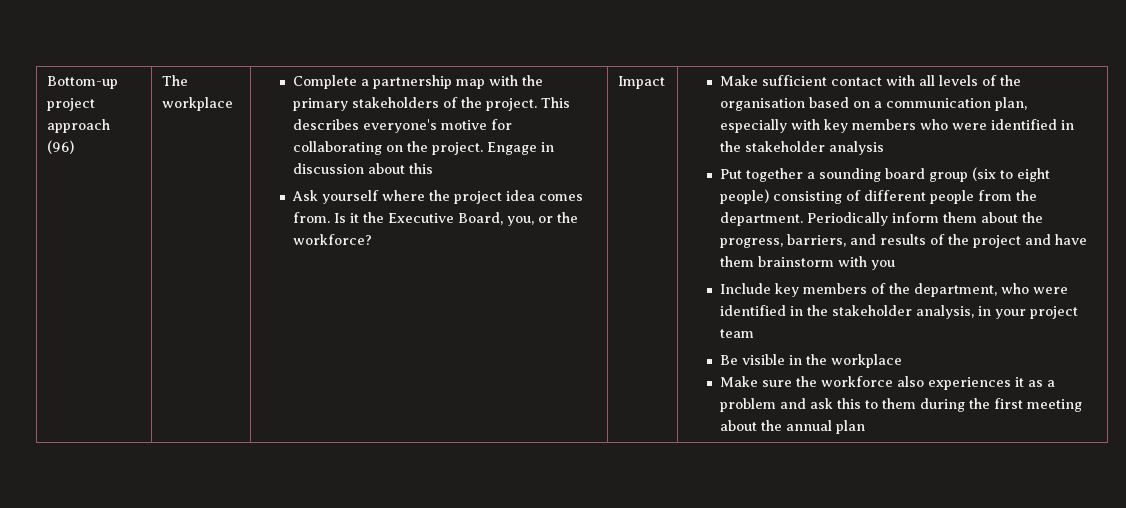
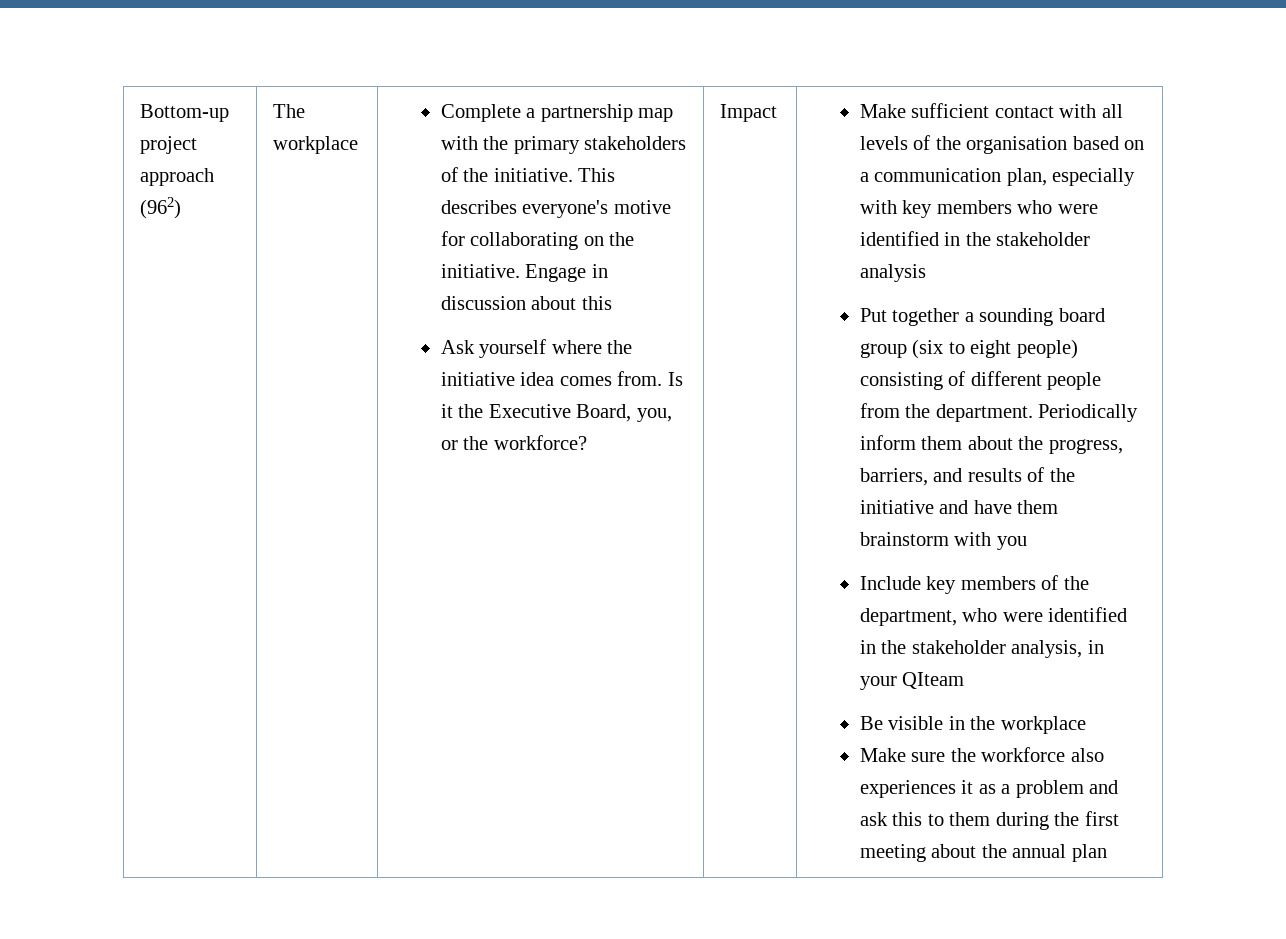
[47,140,75,154] (96) -> [140,197,182,219] (962)
[485,98,537,111] project. -> [493,168,573,182] initiative.
[431,142,483,155] project. -> [440,264,520,278] initiative.
[453,191,502,204] project -> [440,372,515,386] initiative
[972,235,1021,248] project -> [859,500,934,514] initiative
[1029,306,1078,319] [719,329,754,338] project team -> [902,672,965,689] QIteam

